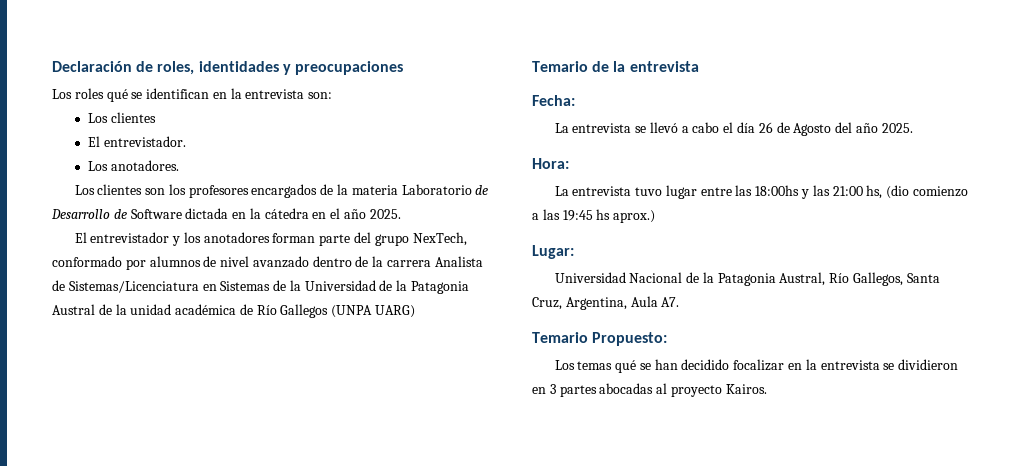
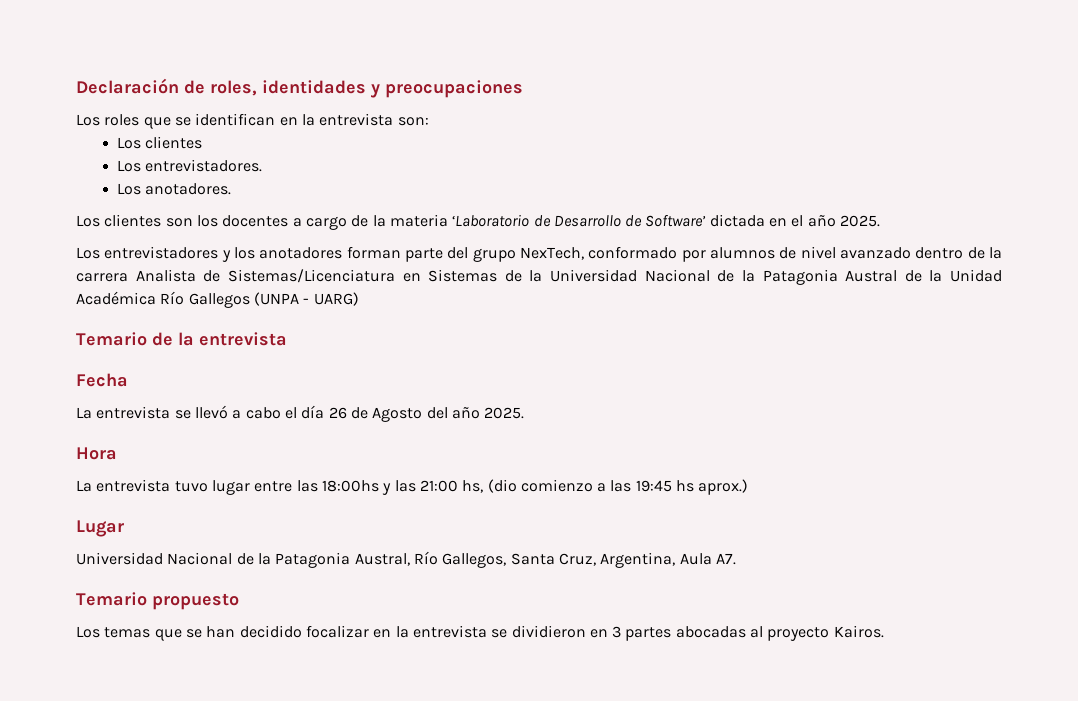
[106,89,128,102] qué -> [143,117,171,129] que
[88,136,186,147] El entrevistador. -> [117,159,263,172] Los entrevistadores.
[188,184,318,198] profesores encargados -> [222,215,347,230] docentes a cargo
[401,184,472,195] Laboratorio -> [452,214,530,227] ‘Laboratorio
[130,209,182,219] Software -> [645,214,707,227] Software’
[249,208,327,219] la cátedra en -> (788, 222) none
[74,232,170,243] El entrevistador -> [76,246,219,259] Los entrevistadores
(376, 285) none -> [644,269,710,282] Nacional
[130,304,253,315] unidad académica de -> [950,269,1002,282] [76,291,156,305] Unidad Académica
(373, 311) none -> [303,298,310,304] -
[532,95,575,106] Fecha: -> [76,373,128,387] Fecha
[532,158,569,169] Hora: -> [76,447,117,460] Hora
[532,245,574,259] Lugar: -> [76,520,124,537] Lugar
[592,332,668,346] Propuesto: -> [152,593,239,610] propuesto
[615,360,637,373] qué -> [154,629,182,641] que

